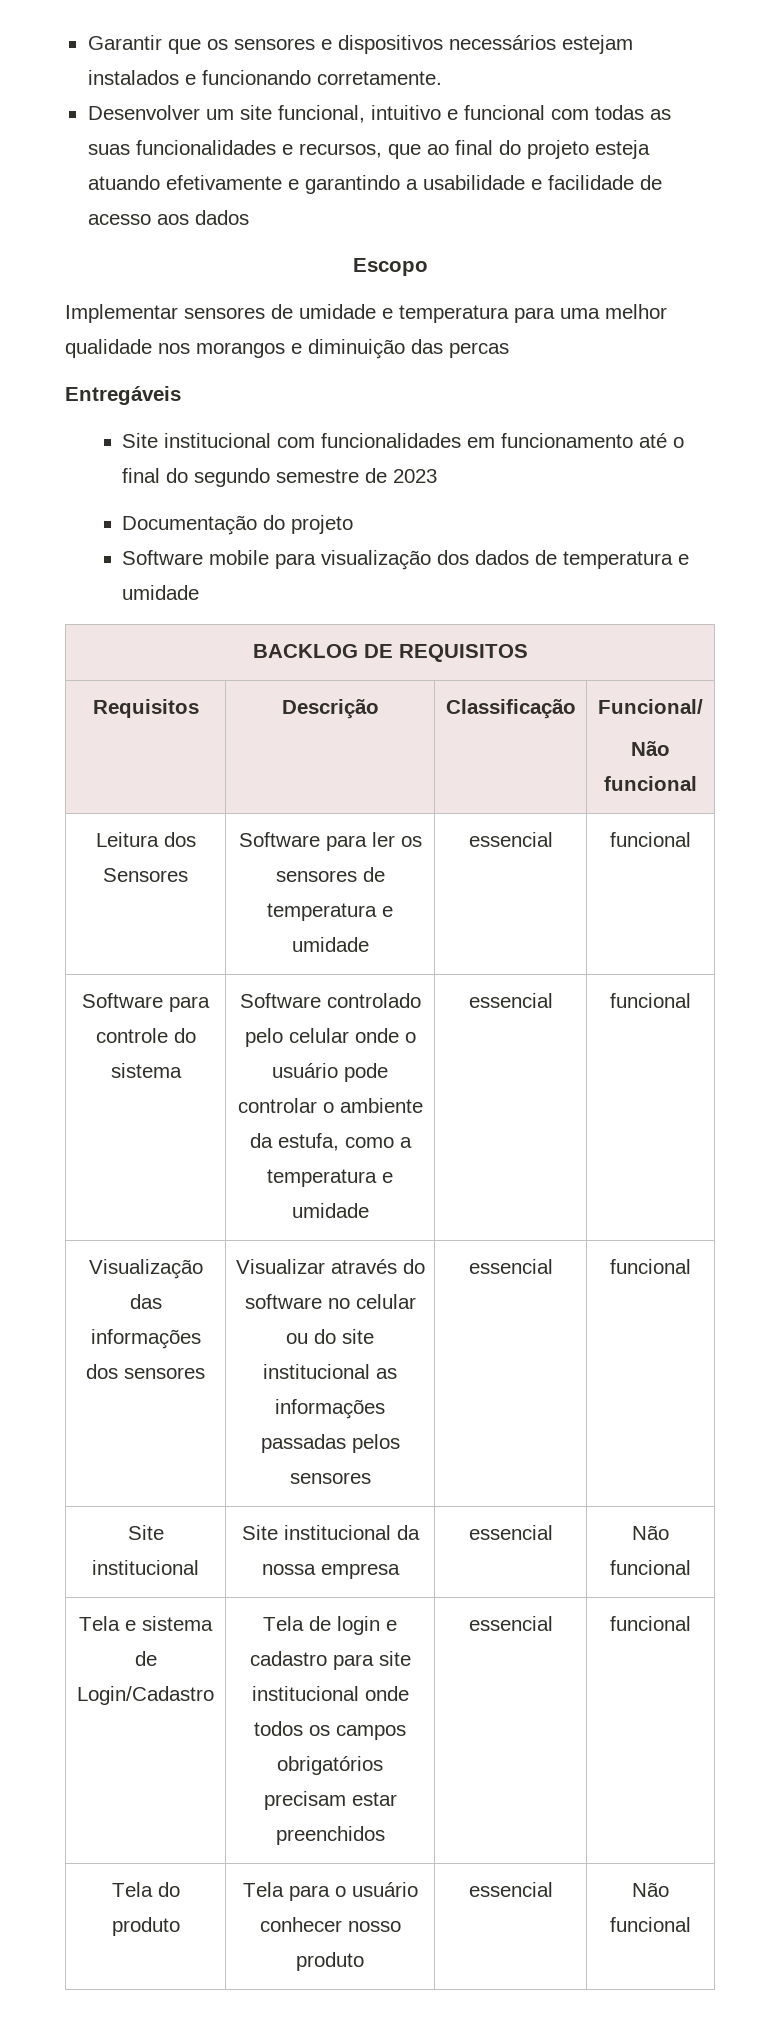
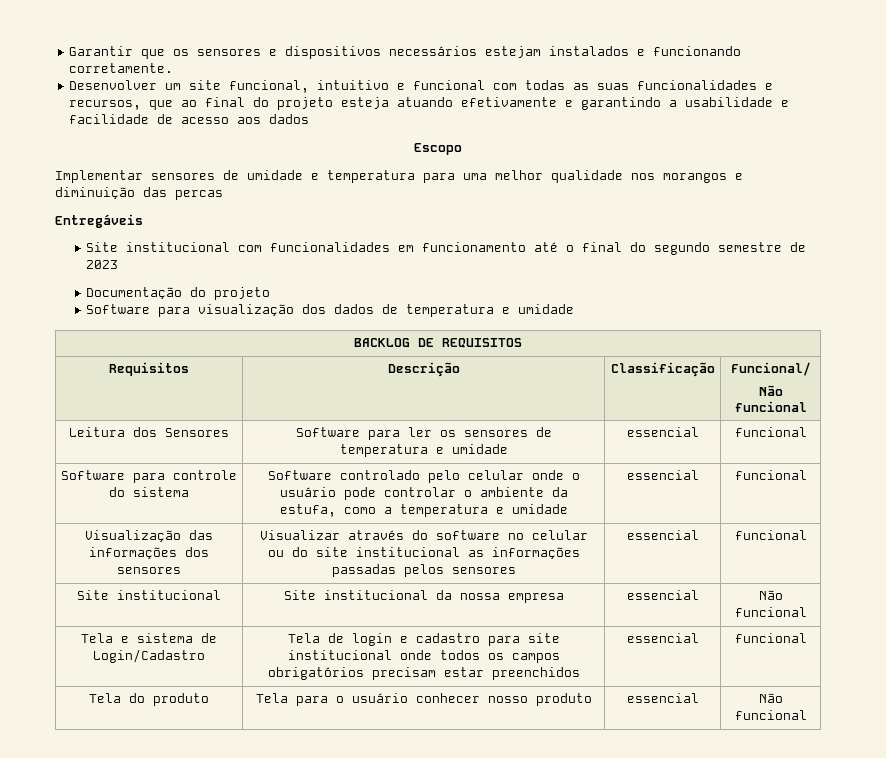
[209,550,270,565] mobile -> (151, 309) none

